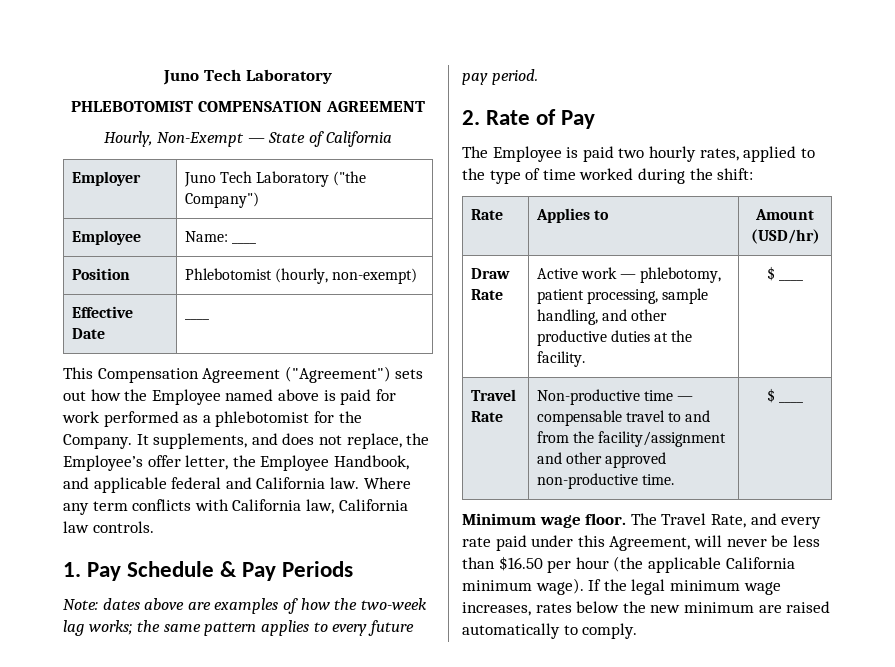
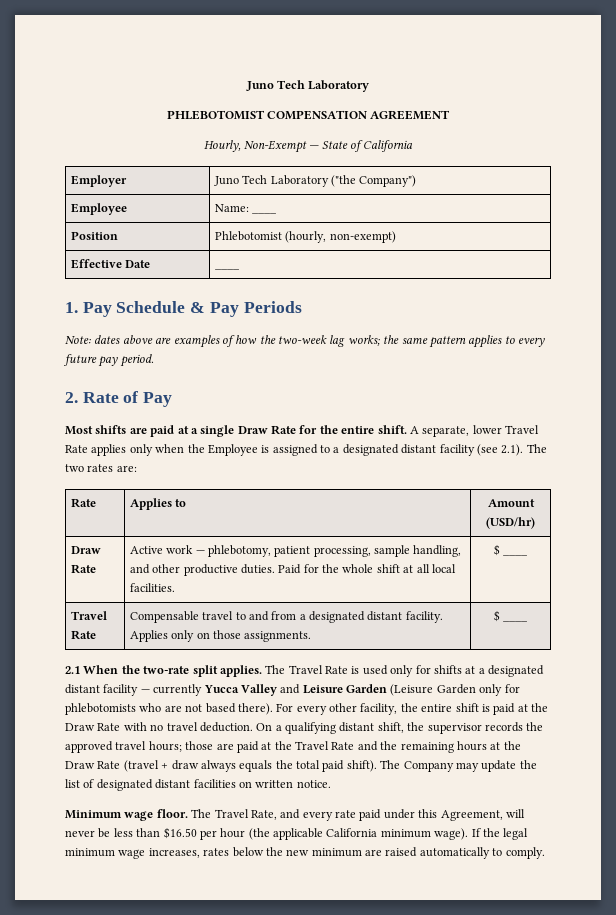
[63,366,424,383] [63,389,396,405] [62,411,362,427] [63,433,430,449] [63,455,409,471] [63,477,411,493] [63,499,408,515] [63,521,154,533] // This Compensation Agreement ("Agreement") sets out how the Employee named above is paid for work performed as a phlebotomist for the Company. It supplements, and does not replace, the Employee’s offer letter, the Employee Handbook, and applicable federal and California law. Where any term conflicts with California law, California law controls. -> (240, 269) none
[462,146,815,162] [462,168,754,184] The Employee is paid two hourly rates, applied to the type of time worked during the shift: -> [65,425,539,437] [65,444,547,456] [65,464,137,472] Most shifts are paid at a single Draw Rate for the entire shift. A separate, lower Travel Rate applies only when the Employee is assigned to a designated distant facility (see 2.1). The two rates are:
[611,330,693,342] [536,351,585,367] [766,266,804,281] [470,389,516,401] [470,411,503,422] [536,389,694,405] [536,410,711,426] [536,431,727,447] [536,452,667,468] [536,473,675,489] [766,388,804,403] duties at the facility. | $ ____ // Travel Rate | Non-productive time — compensable travel to and from the facility/assignment and other approved non-productive time. | $ ____ -> [240,564,456,574] [129,583,175,592] [493,544,529,556] [70,611,107,620] [70,630,96,640] [129,611,443,623] [129,630,312,642] [493,610,529,622] [65,665,544,677] [65,684,520,696] [65,703,548,715] [65,722,544,734] [65,741,521,753] [65,760,537,772] [65,779,331,791] duties. Paid for the whole shift at all local facilities. | $ ____ // Travel Rate | Compensable travel to and from a designated distant facility. Applies only on those assignments. | $ ____ // 2.1 When the two-rate split applies. The Travel Rate is used only for shifts at a designated distant facility — currently Yucca Valley and Leisure Garden (Leisure Garden only for phlebotomists who are not based there). For every other facility, the entire shift is paid at the Draw Rate with no travel deduction. On a qualifying distant shift, the supervisor records the approved travel hours; those are paid at the Travel Rate and the remaining hours at the Draw Rate (travel + draw always equals the total paid shift). The Company may update the list of designated distant facilities on written notice.

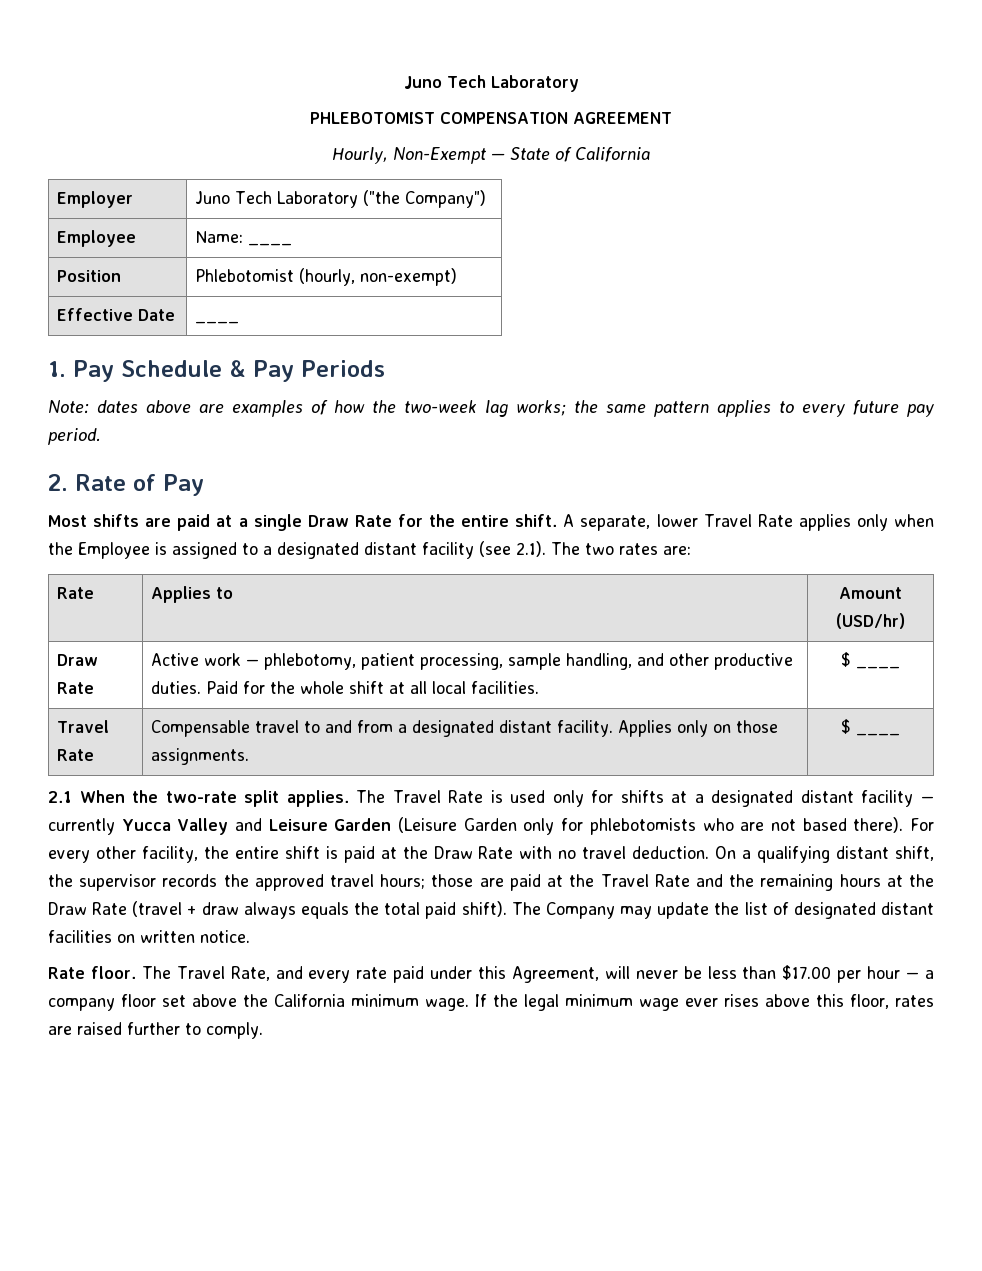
[65,810,154,821] Minimum wage -> [48,967,85,979] Rate
[163,827,197,839] $16.50 -> [782,965,832,980] $17.00
[248,828,323,840] (the applicable -> [906,970,934,979] [48,994,268,1011] — a company floor set above the
[434,828,469,840] wage). -> [425,998,469,1011] wage.
[148,847,362,858] increases, rates below the new minimum -> [685,994,934,1009] ever rises above this floor, rates
[419,847,490,859] automatically -> [127,1022,180,1035] further

